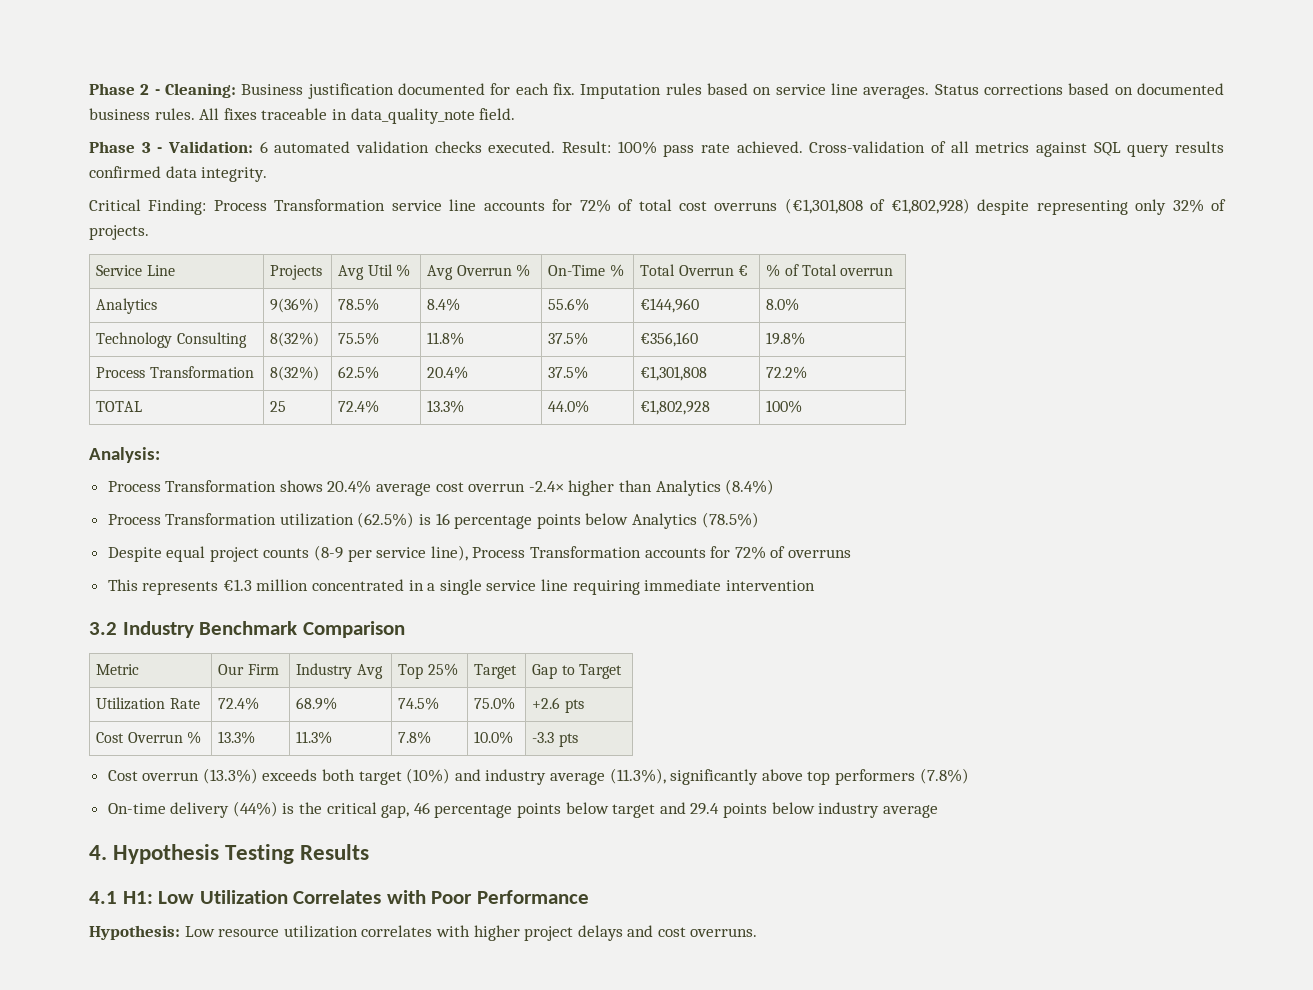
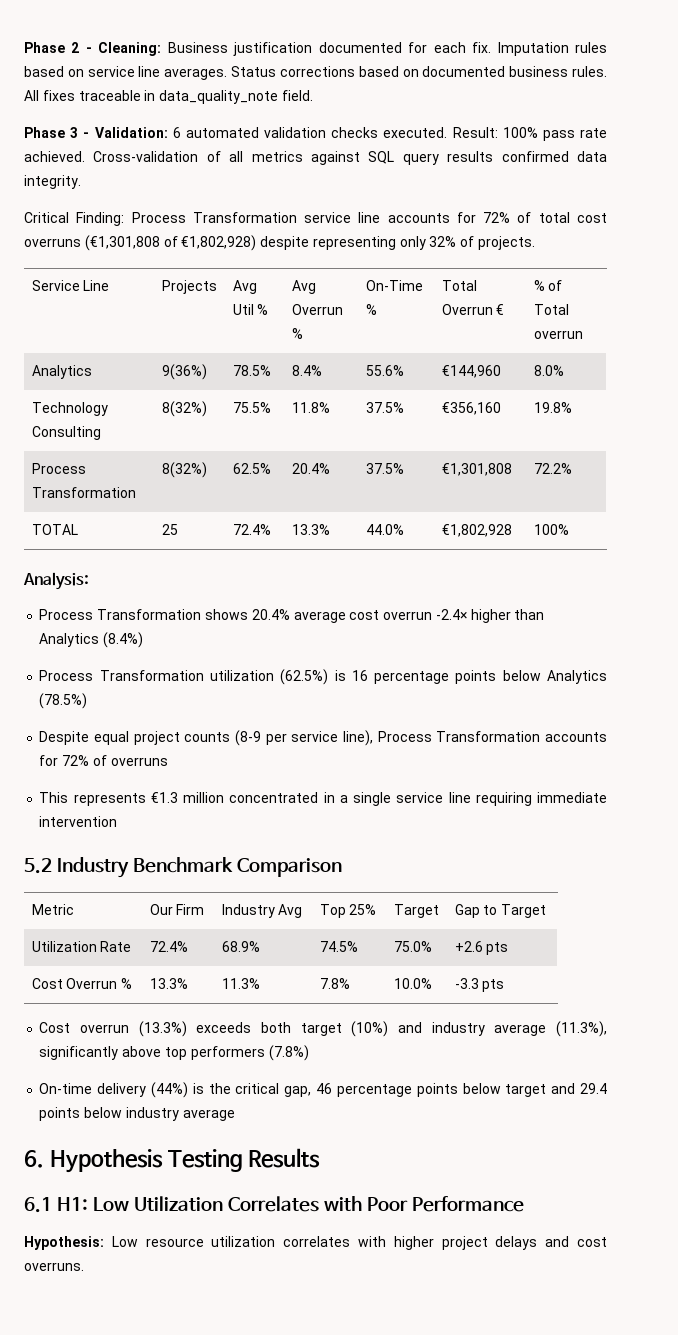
[89,622,117,635] 3.2 -> [24,858,52,874] 5.2
[89,845,107,860] 4. -> [24,1150,44,1168] 6.
[89,891,117,904] 4.1 -> [24,1197,52,1213] 6.1

